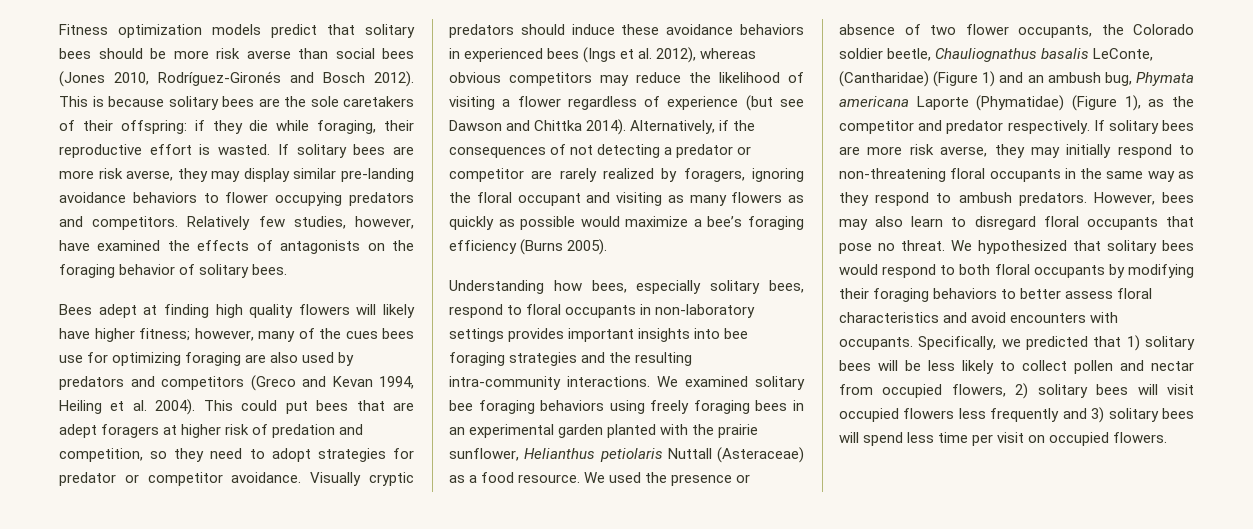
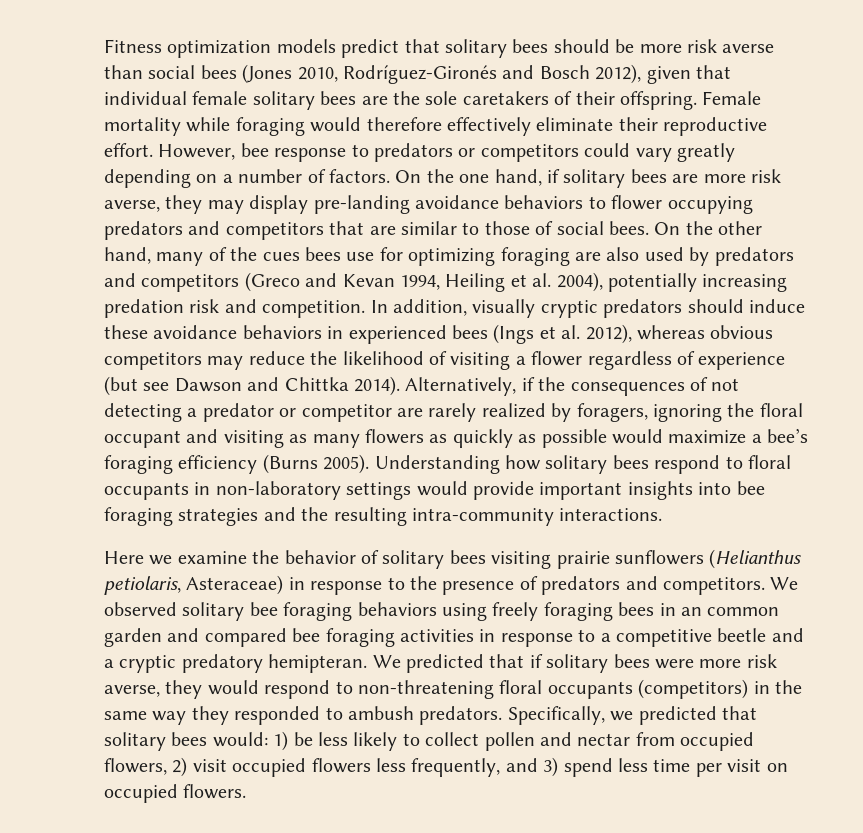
[374,71,414,87] [59,96,164,107] 2012). This is because -> [595,64,731,84] [104,91,248,105] 2012), given that individual female
[120,120,414,134] [59,144,289,158] offspring: if they die while foraging, their reproductive effort is wasted. If -> [619,91,762,110] [104,117,768,136] [104,143,735,162] [104,169,560,188] offspring. Female mortality while foraging would therefore effectively eliminate their reproductive effort. However, bee response to predators or competitors could vary greatly depending on a number of factors. On the one hand, if
[293,168,337,179] similar -> (309, 204) none
[92,216,414,230] [59,240,414,254] [59,264,288,278] [59,304,415,318] [59,328,254,342] competitors. Relatively few studies, however, have examined the effects of antagonists on the foraging behavior of solitary bees. // Bees adept at finding high quality flowers will likely have higher fitness; however, -> [225,221,763,240] [104,247,151,264] competitors that are similar to those of social bees. On the other hand,
[155,399,415,415] [59,424,364,438] [59,448,415,462] [59,472,362,486] 2004). This could put bees that are adept foragers at higher risk of predation and competition, so they need to adopt strategies for predator or competitor avoidance. Visually -> [556,272,788,292] [104,299,536,318] 2004), potentially increasing predation risk and competition. In addition, visually
(608, 247) // -> (370, 464) none
[591,280,804,294] bees, especially solitary bees, -> [545,455,649,474] solitary bees
[508,328,565,342] provides -> [416,481,534,500] would provide
[657,376,748,387] We examined -> [104,549,802,569] [104,575,799,595] [104,602,177,616] // Here we examine the behavior of solitary bees visiting prairie sunflowers (Helianthus petiolaris, Asteraceae) in response to the presence of predators and competitors. We observed
[469,424,759,438] [449,447,804,463] [449,472,751,486] [839,24,1194,38] [839,48,1154,62] [839,71,1194,87] [839,95,1194,111] [839,120,1194,134] [839,144,1112,158] experimental garden planted with the prairie sunflower, Helianthus petiolaris Nuttall (Asteraceae) as a food resource. We used the presence or absence of two flower occupants, the Colorado soldier beetle, Chauliognathus basalis LeConte, (Cantharidae) (Figure 1) and an ambush bug, Phymata americana Laporte (Phymatidae) (Figure 1), as the competitor and predator respectively. If solitary bees are more risk averse, they may initially -> [707,607,780,616] [104,628,804,647] [104,654,777,673] [104,680,259,699] common garden and compared bee foraging activities in response to a competitive beetle and a cryptic predatory hemipteran. We predicted that if solitary bees were more risk averse, they would
(1061, 175) none -> [638,679,749,699] (competitors)
[1178,171,1194,179] [839,192,1194,206] [839,216,1194,230] [839,240,1194,254] [839,264,1194,278] [839,288,1153,302] [839,312,1119,323] [839,337,913,350] as they respond to ambush predators. However, bees may also learn to disregard floral occupants that pose no threat. We hypothesized that solitary bees would respond to both floral occupants by modifying their foraging behaviors to better assess floral characteristics and avoid encounters with occupants. -> [191,706,503,725] they responded to ambush predators.
[1126,335,1195,351] [839,360,898,371] 1) solitary bees will -> [104,731,289,751] solitary bees would: 1)
[1037,384,1158,398] solitary bees will -> (188, 767) none
[990,408,1060,422] frequently -> [411,758,501,777] frequently,
[1108,408,1194,422] [839,432,859,443] solitary bees will -> (559, 767) none

